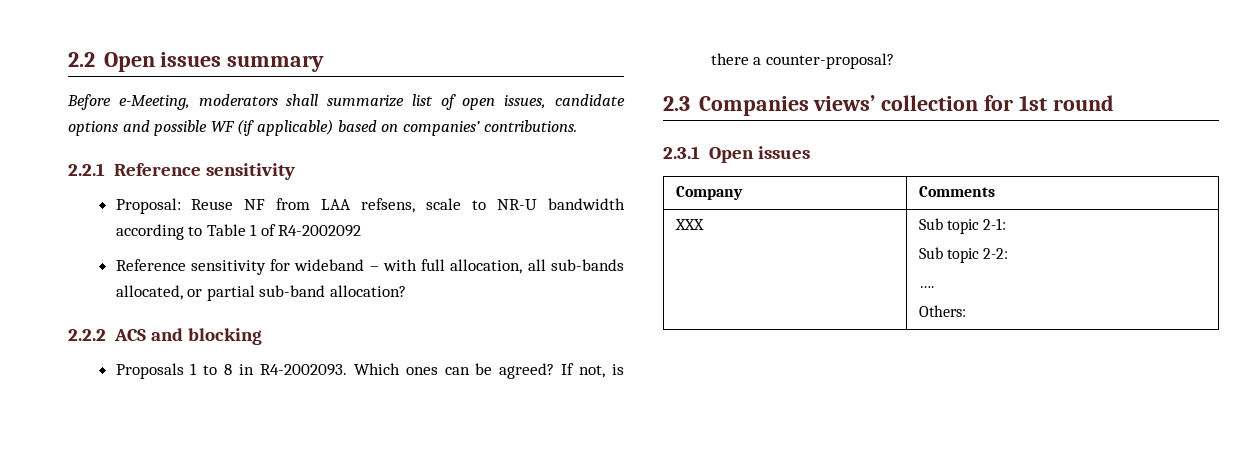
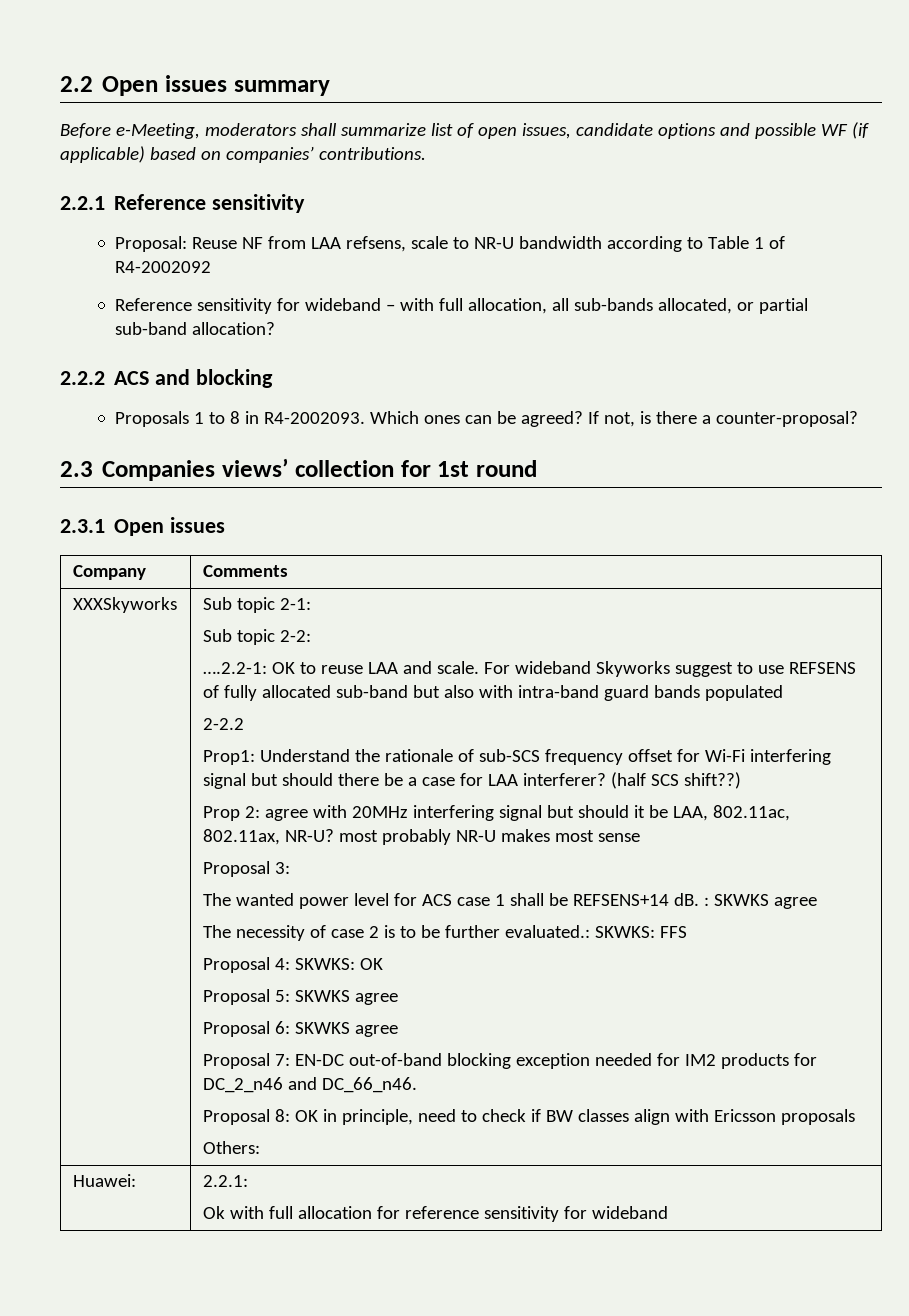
[674,219,704,230] XXX -> [72,597,177,613] XXXSkyworks
[918,286,934,288] [918,305,966,317] …. // Others: -> [202,661,856,677] [202,685,783,701] [202,718,244,730] [202,749,831,765] [202,772,741,789] [202,805,790,821] [202,829,640,845] [202,861,290,877] [202,893,817,909] [202,925,687,941] [202,957,383,973] [202,989,398,1005] [202,1021,398,1037] [202,1053,817,1069] [202,1077,417,1093] [202,1109,855,1125] [202,1141,260,1154] [72,1174,136,1187] [202,1175,248,1187] [202,1206,668,1222] ….2.2-1: OK to reuse LAA and scale. For wideband Skyworks suggest to use REFSENS of fully allocated sub-band but also with intra-band guard bands populated // 2-2.2 // Prop1: Understand the rationale of sub-SCS frequency offset for Wi-Fi interfering signal but should there be a case for LAA interferer? (half SCS shift??) // Prop 2: agree with 20MHz interfering signal but should it be LAA, 802.11ac, 802.11ax, NR-U? most probably NR-U makes most sense // Proposal 3: // The wanted power level for ACS case 1 shall be REFSENS+14 dB. : SKWKS agree // The necessity of case 2 is to be further evaluated.: SKWKS: FFS // Proposal 4: SKWKS: OK // Proposal 5: SKWKS agree // Proposal 6: SKWKS agree // Proposal 7: EN-DC out-of-band blocking exception needed for IM2 products for DC_2_n46 and DC_66_n46. // Proposal 8: OK in principle, need to check if BW classes align with Ericsson proposals // Others: // Huawei: | 2.2.1: // Ok with full allocation for reference sensitivity for wideband

